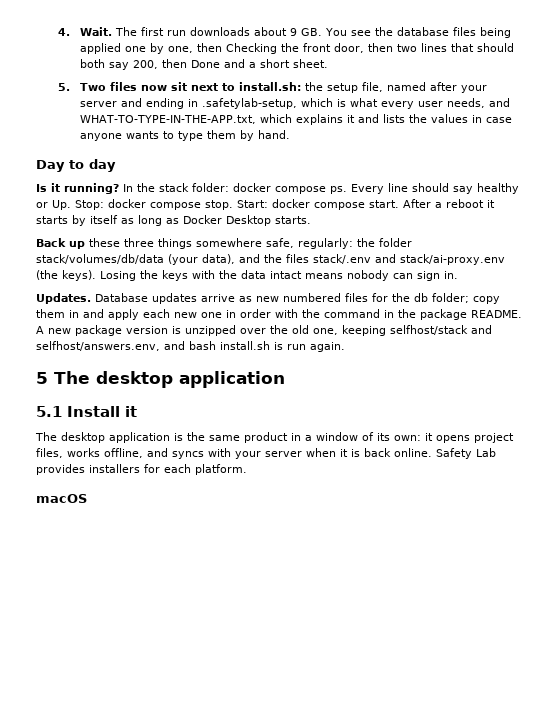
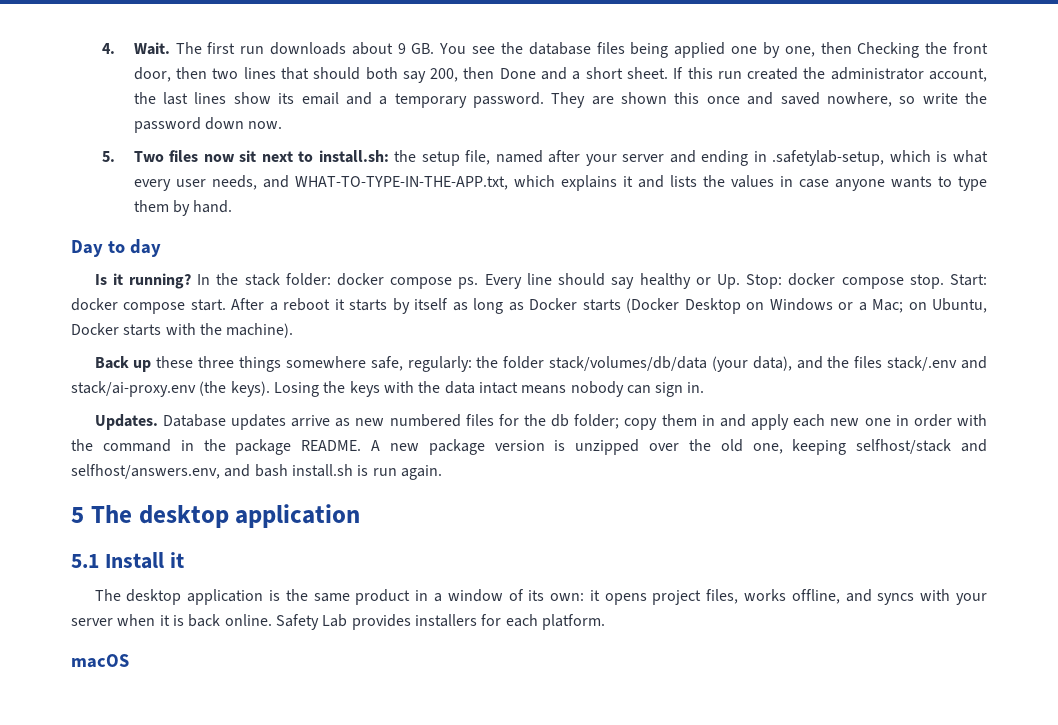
(328, 63) none -> [673,67,988,82] [133,92,987,108] [133,117,283,133] If this run created the administrator account, the last lines show its email and a temporary password. They are shown this once and saved nowhere, so write the password down now.
[226,215,311,226] Desktop starts. -> [582,298,987,314] [71,323,294,338] starts (Docker Desktop on Windows or a Mac; on Ubuntu, Docker starts with the machine).

